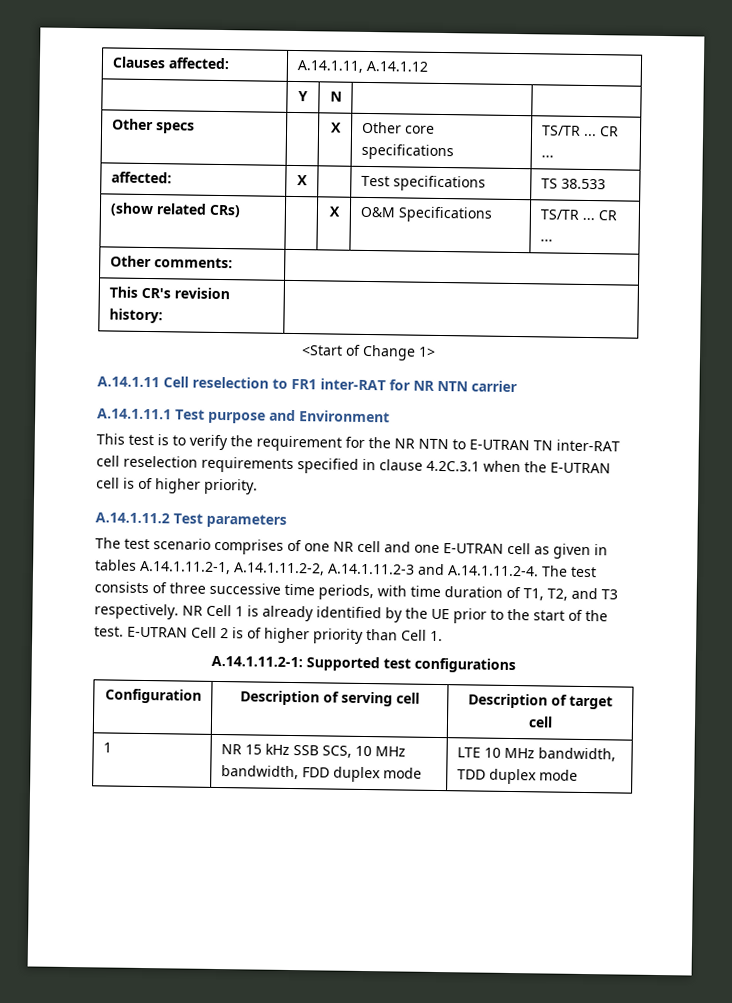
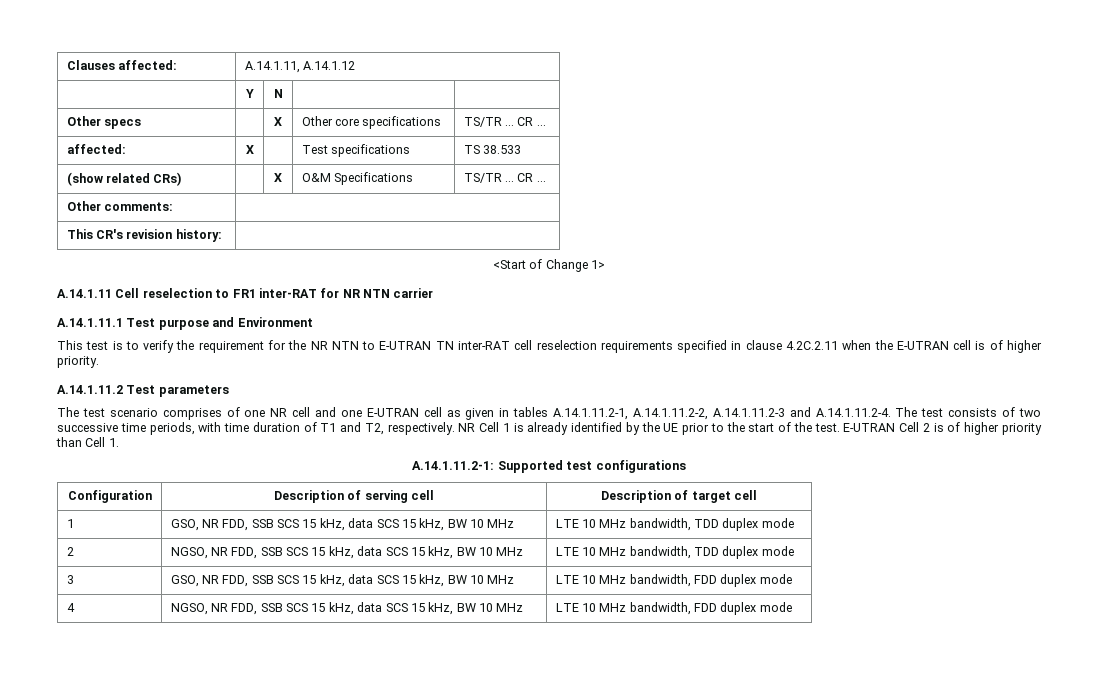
[426,460,480,472] 4.2C.3.1 -> [786,341,839,350] 4.2C.2.11
[169,582,206,594] three -> [1018,408,1041,417] two
[523,587,618,601] T1, T2, and T3 -> [320,422,384,435] T1 and T2,
[220,743,406,758] [220,765,422,783] [456,747,616,762] [456,768,578,785] NR 15 kHz SSB SCS, 10 MHz bandwidth, FDD duplex mode | LTE 10 MHz bandwidth, TDD duplex mode -> [170,518,515,531] [555,518,794,531] [66,547,74,556] [170,546,524,559] [555,546,794,559] [66,575,74,584] [170,574,515,587] [555,574,792,587] [66,603,75,612] [170,602,524,615] [555,602,792,615] GSO, NR FDD, SSB SCS 15 kHz, data SCS 15 kHz, BW 10 MHz | LTE 10 MHz bandwidth, TDD duplex mode // 2 | NGSO, NR FDD, SSB SCS 15 kHz, data SCS 15 kHz, BW 10 MHz | LTE 10 MHz bandwidth, TDD duplex mode // 3 | GSO, NR FDD, SSB SCS 15 kHz, data SCS 15 kHz, BW 10 MHz | LTE 10 MHz bandwidth, FDD duplex mode // 4 | NGSO, NR FDD, SSB SCS 15 kHz, data SCS 15 kHz, BW 10 MHz | LTE 10 MHz bandwidth, FDD duplex mode

